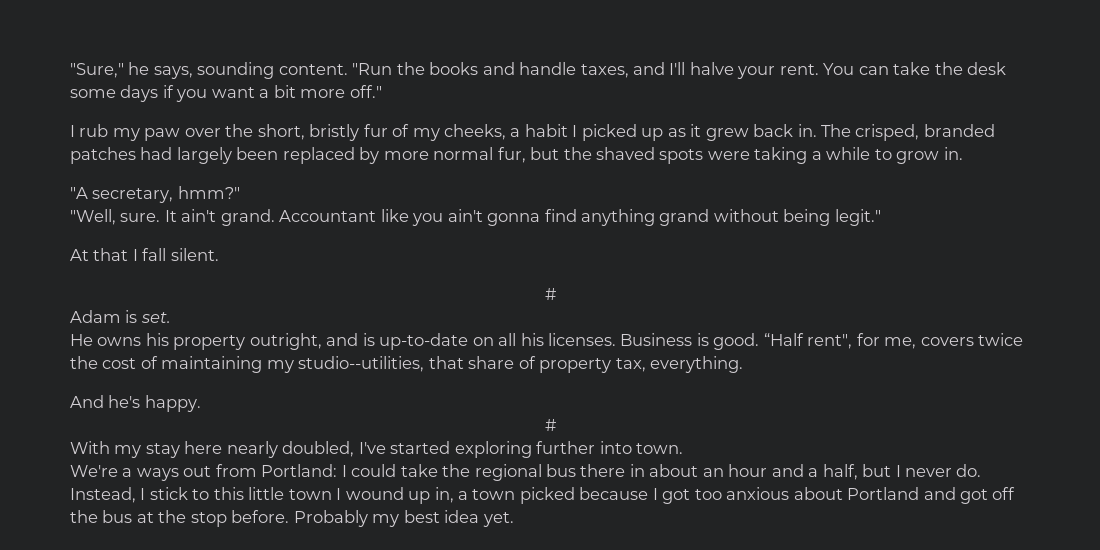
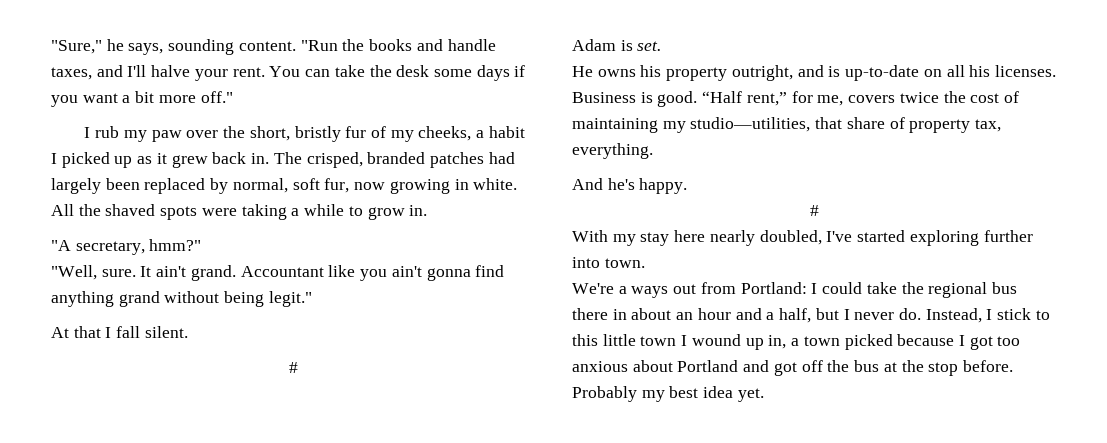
[383,147,560,163] more normal fur, but -> [232,178,518,194] [51,204,74,216] normal, soft fur, now growing in white. All
[807,334,853,349] rent", -> [746,92,787,106] rent,”
[298,356,425,372] studio--utilities, -> [690,117,811,132] studio—utilities,

